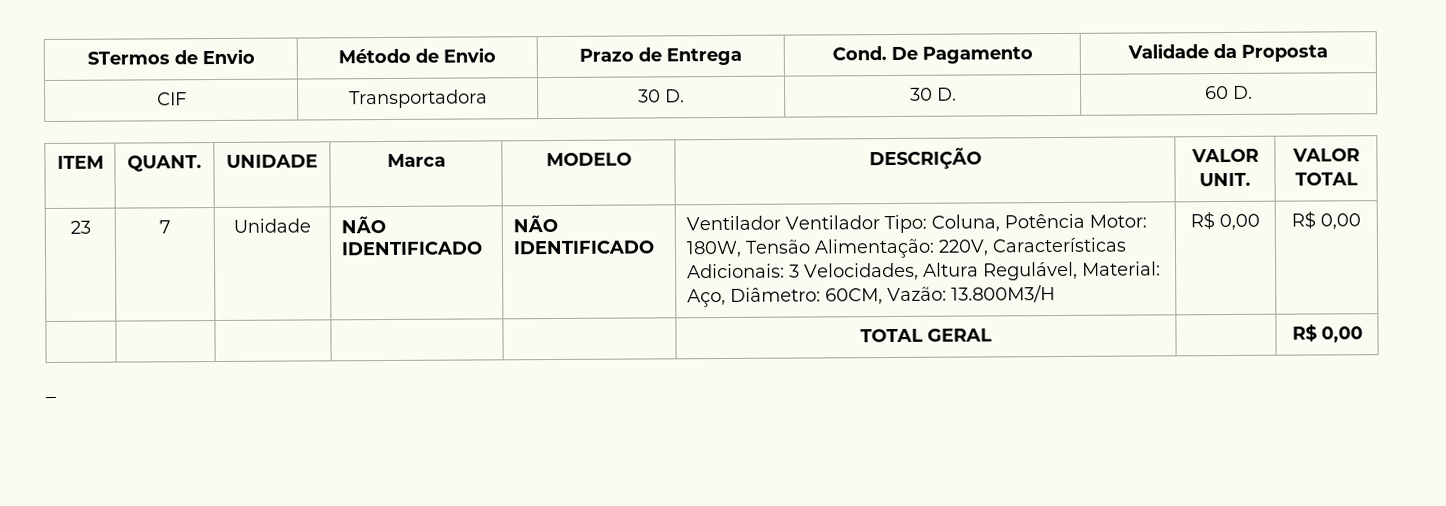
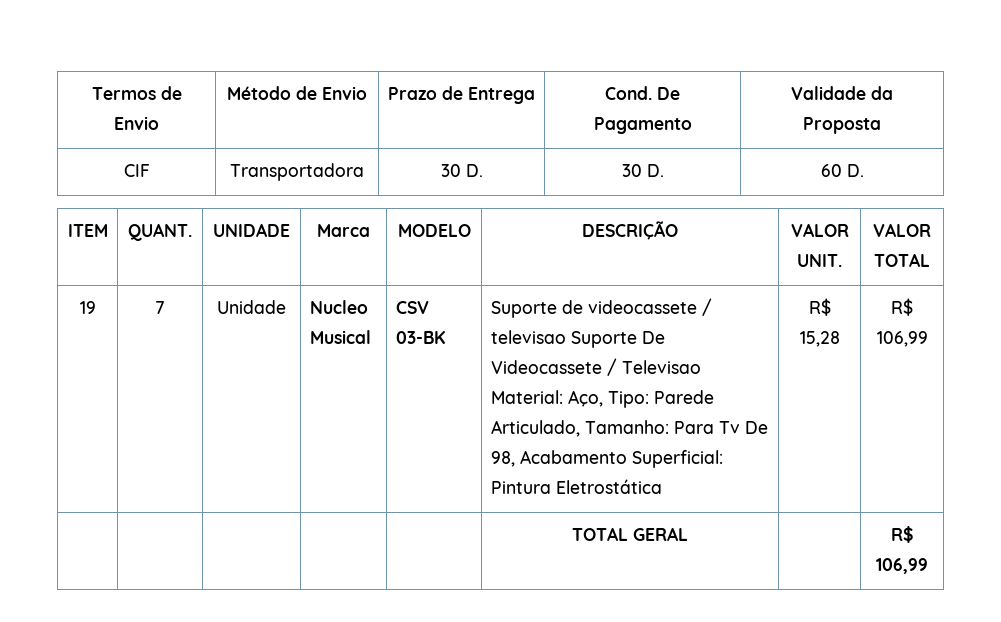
[86,51,170,65] STermos -> [91,87,156,100] Termos
[69,220,91,234] 23 -> [79,301,96,314] 19
[340,216,386,234] [340,241,483,256] [512,214,558,233] [512,240,655,255] [685,213,1147,234] [685,237,1126,259] [686,261,1161,281] [686,285,1056,308] [1190,211,1260,231] [1291,210,1361,230] NÃO IDENTIFICADO | NÃO IDENTIFICADO | Ventilador Ventilador Tipo: Coluna, Potência Motor: 180W, Tensão Alimentação: 220V, Características Adicionais: 3 Velocidades, Altura Regulável, Material: Aço, Diâmetro: 60CM, Vazão: 13.800M3/H | R$ 0,00 | R$ 0,00 -> [309,300,368,314] [309,330,371,344] [395,301,429,314] [395,331,445,344] [490,298,712,318] [490,330,665,348] [490,358,701,376] [490,390,714,408] [490,420,768,437] [490,450,723,468] [490,479,662,494] [808,298,831,316] [799,331,840,347] [891,298,913,316] [876,331,928,347] Nucleo Musical | CSV 03-BK | Suporte de videocassete / televisao Suporte De Videocassete / Televisao Material: Aço, Tipo: Parede Articulado, Tamanho: Para Tv De 98, Acabamento Superficial: Pintura Eletrostática | R$ 15,28 | R$ 106,99
[1320,326,1363,343] [45,396,56,404] 0,00 // – -> [876,558,928,574] 106,99

